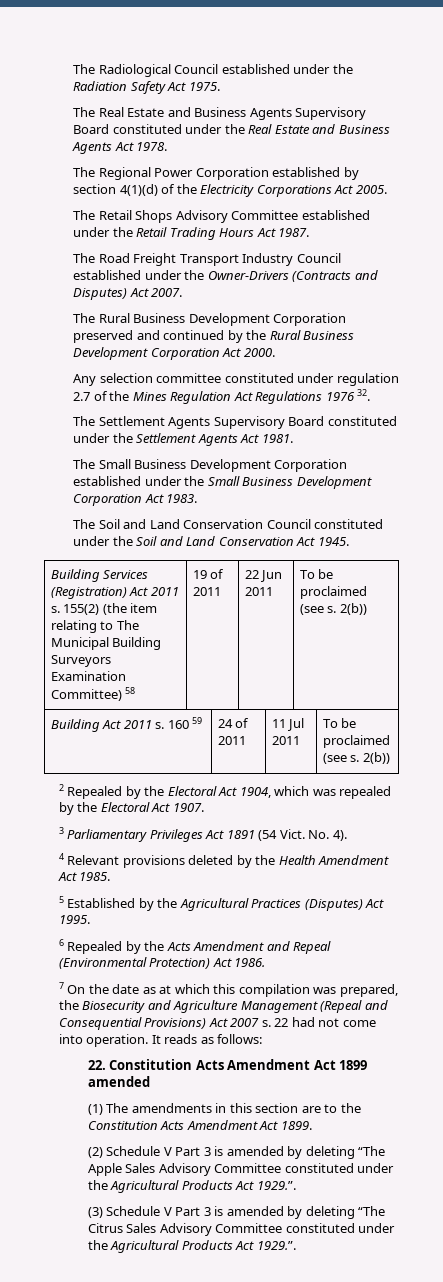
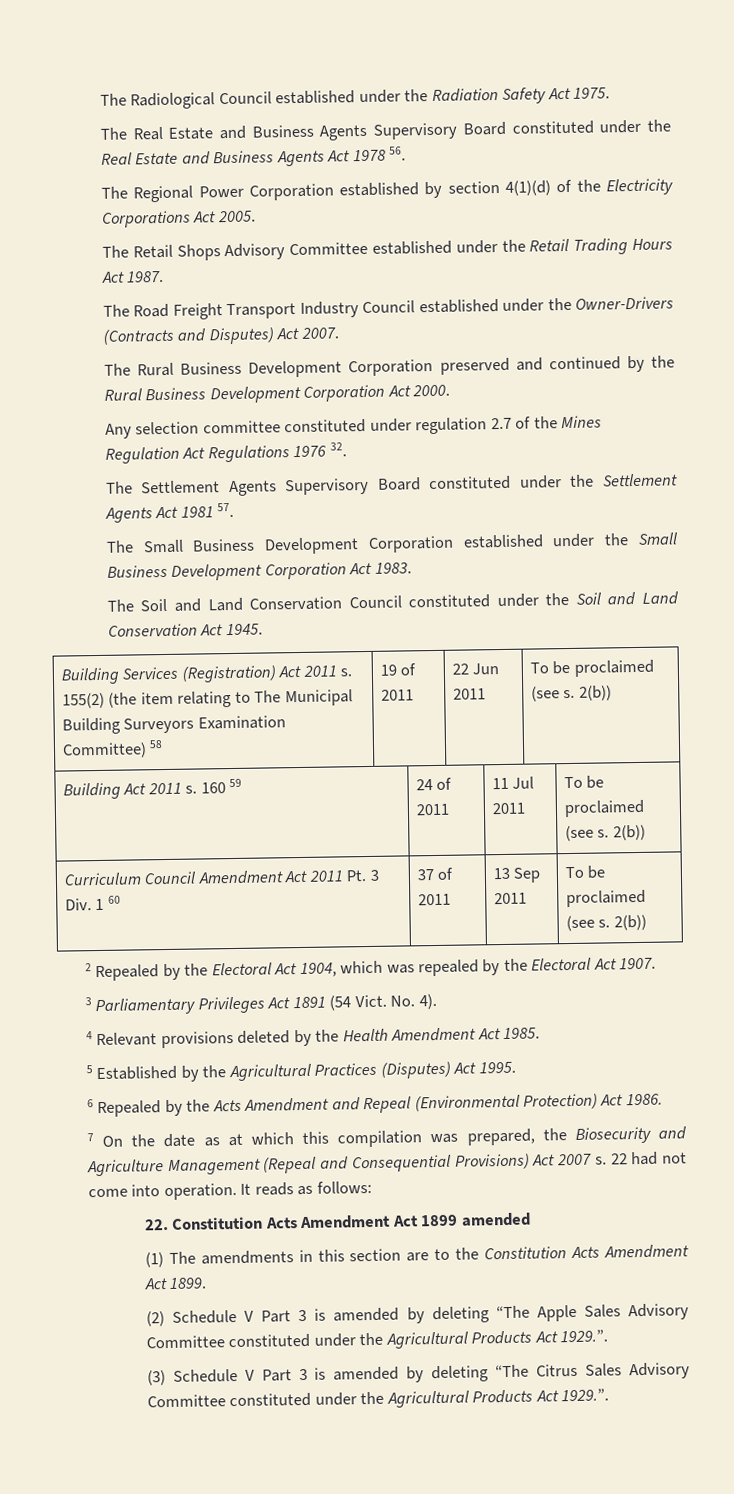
[136,142,168,151] 1978. -> [352,146,407,162] 1978 56.
[261,434,293,443] 1981. -> [180,502,235,518] 1981 57.
(390, 758) none -> [63,869,379,886] [64,895,121,911] [416,867,454,881] [417,893,451,906] [492,867,542,883] [493,892,527,905] [564,865,606,879] [565,889,646,908] [565,914,647,932] // Curriculum Council Amendment Act 2011 Pt. 3 Div. 1 60 | 37 of 2011 | 13 Sep 2011 | To be proclaimed (see s. 2(b))

